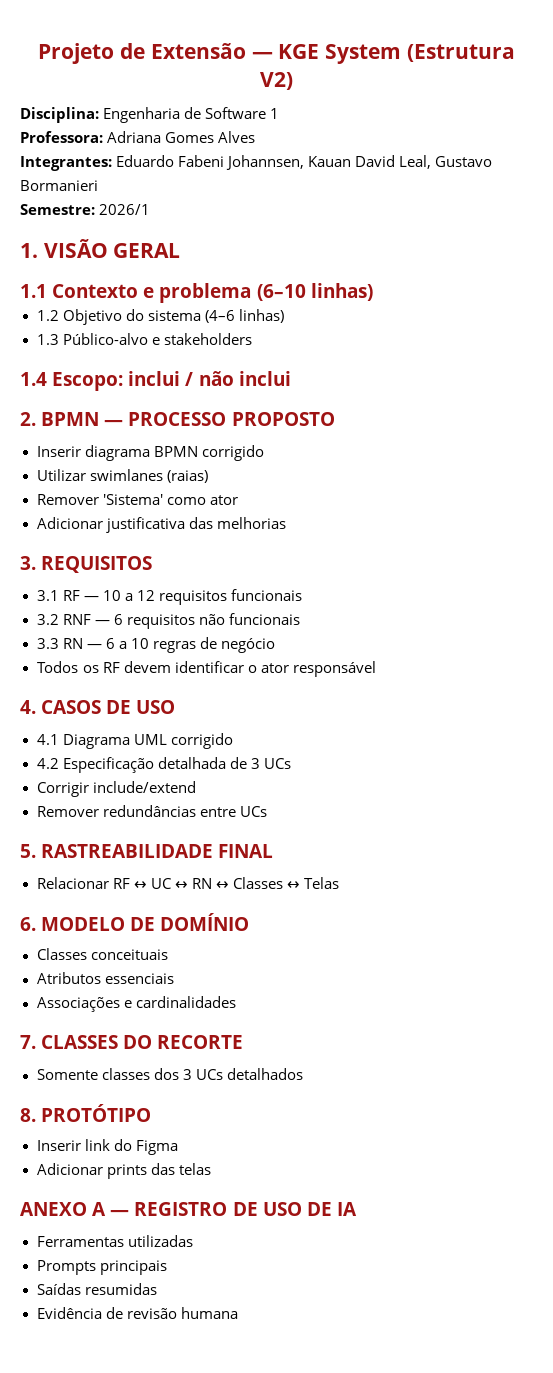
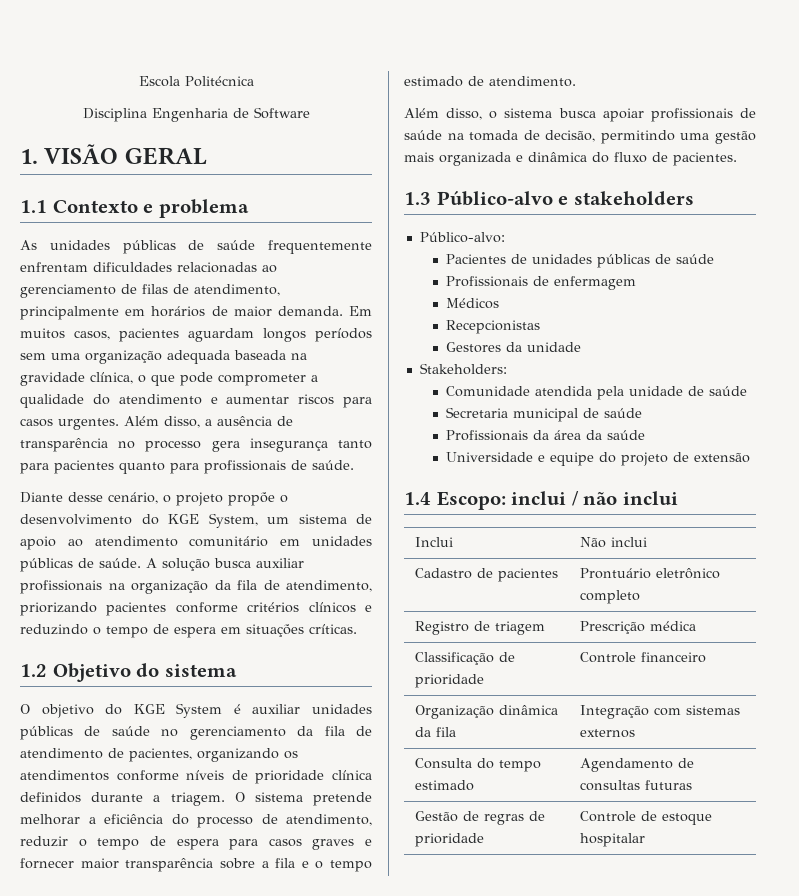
[38,43,515,64] [260,72,293,90] [20,107,280,123] [20,131,256,143] [20,155,493,171] [20,180,98,191] [20,204,151,215] Projeto de Extensão — KGE System (Estrutura V2) // Disciplina: Engenharia de Software 1 // Professora: Adriana Gomes Alves // Integrantes: Eduardo Fabeni Johannsen, Kauan David Leal, Gustavo Bormanieri // Semestre: 2026/1 -> [138,76,254,87] [82,107,310,122] Escola Politécnica // Disciplina Engenharia de Software
[256,283,373,301] [36,309,284,325] [36,333,252,345] (6–10 linhas) // 1.2 Objetivo do sistema (4–6 linhas) // 1.3 Público-alvo e stakeholders -> [20,240,372,254] [20,262,277,273] [20,284,280,298] [20,306,372,320] [20,328,372,342] [20,350,307,364] [20,372,318,386] [20,394,372,408] [20,416,293,430] [20,438,372,452] [20,460,354,474] [20,492,288,506] [20,513,372,528] [20,536,372,550] [20,558,304,572] [20,580,372,594] [20,602,372,616] [20,624,357,638] [20,663,237,682] [20,703,372,718] [20,726,372,740] [20,748,298,762] [20,770,372,784] [20,792,372,806] [20,814,372,828] [20,836,372,850] [20,858,372,872] [404,76,576,87] [404,108,756,122] [404,130,756,144] [404,152,737,166] [404,191,694,206] [419,232,505,243] [446,254,715,268] [446,276,637,290] [446,298,500,309] [446,320,541,334] [446,342,582,353] [419,363,507,375] [446,386,748,400] [446,407,643,422] [446,430,646,441] [446,452,751,466] // As unidades públicas de saúde frequentemente enfrentam dificuldades relacionadas ao gerenciamento de filas de atendimento, principalmente em horários de maior demanda. Em muitos casos, pacientes aguardam longos períodos sem uma organização adequada baseada na gravidade clínica, o que pode comprometer a qualidade do atendimento e aumentar riscos para casos urgentes. Além disso, a ausência de transparência no processo gera insegurança tanto para pacientes quanto para profissionais de saúde. // Diante desse cenário, o projeto propõe o desenvolvimento do KGE System, um sistema de apoio ao atendimento comunitário em unidades públicas de saúde. A solução busca auxiliar profissionais na organização da fila de atendimento, priorizando pacientes conforme critérios clínicos e reduzindo o tempo de espera em situações críticas. // 1.2 Objetivo do sistema // O objetivo do KGE System é auxiliar unidades públicas de saúde no gerenciamento da fila de atendimento de pacientes, organizando os atendimentos conforme níveis de prioridade clínica definidos durante a triagem. O sistema pretende melhorar a eficiência do processo de atendimento, reduzir o tempo de espera para casos graves e fornecer maior transparência sobre a fila e o tempo estimado de atendimento. // Além disso, o sistema busca apoiar profissionais de saúde na tomada de decisão, permitindo uma gestão mais organizada e dinâmica do fluxo de pacientes. // 1.3 Público-alvo e stakeholders // Público-alvo: // Pacientes de unidades públicas de saúde // Profissionais de enfermagem // Médicos // Recepcionistas // Gestores da unidade // Stakeholders: // Comunidade atendida pela unidade de saúde // Secretaria municipal de saúde // Profissionais da área da saúde // Universidade e equipe do projeto de extensão
[20,412,335,426] [36,445,264,461] [36,469,208,483] [36,494,238,505] [36,517,286,533] [20,556,153,573] [36,589,302,605] [36,613,300,629] [36,637,275,653] [36,661,376,677] [20,700,176,714] [36,733,233,749] [36,757,291,773] [36,781,196,797] [36,805,267,817] [20,844,274,858] [36,877,339,889] [20,913,250,931] [36,948,168,960] [36,972,174,984] [36,996,236,1012] [20,1035,244,1049] [36,1068,303,1080] [20,1104,152,1122] [36,1139,178,1155] [36,1163,211,1179] [20,1202,357,1216] [36,1235,193,1247] [36,1260,167,1275] [36,1283,157,1295] [36,1307,238,1319] // 2. BPMN — PROCESSO PROPOSTO // Inserir diagrama BPMN corrigido // Utilizar swimlanes (raias) // Remover 'Sistema' como ator // Adicionar justificativa das melhorias // 3. REQUISITOS // 3.1 RF — 10 a 12 requisitos funcionais // 3.2 RNF — 6 requisitos não funcionais // 3.3 RN — 6 a 10 regras de negócio // Todos os RF devem identificar o ator responsável // 4. CASOS DE USO // 4.1 Diagrama UML corrigido // 4.2 Especificação detalhada de 3 UCs // Corrigir include/extend // Remover redundâncias entre UCs // 5. RASTREABILIDADE FINAL // Relacionar RF ↔ UC ↔ RN ↔ Classes ↔ Telas // 6. MODELO DE DOMÍNIO // Classes conceituais // Atributos essenciais // Associações e cardinalidades // 7. CLASSES DO RECORTE // Somente classes dos 3 UCs detalhados // 8. PROTÓTIPO // Inserir link do Figma // Adicionar prints das telas // ANEXO A — REGISTRO DE USO DE IA // Ferramentas utilizadas // Prompts principais // Saídas resumidas // Evidência de revisão humana -> [415,537,454,547] [580,537,648,548] [415,568,559,582] [580,568,721,579] [580,590,641,604] [415,621,546,635] [580,621,697,634] [415,652,516,665] [415,674,485,688] [580,652,707,663] [415,705,559,719] [415,727,457,737] [580,705,741,719] [580,729,636,738] [415,758,542,772] [415,780,475,791] [580,758,695,772] [580,780,693,791] [415,811,546,825] [415,833,485,847] [580,811,713,825] [580,833,646,847] // Inclui | Não inclui // Cadastro de pacientes | Prontuário eletrônico completo // Registro de triagem | Prescrição médica // Classificação de prioridade | Controle financeiro // Organização dinâmica da fila | Integração com sistemas externos // Consulta do tempo estimado | Agendamento de consultas futuras // Gestão de regras de prioridade | Controle de estoque hospitalar

